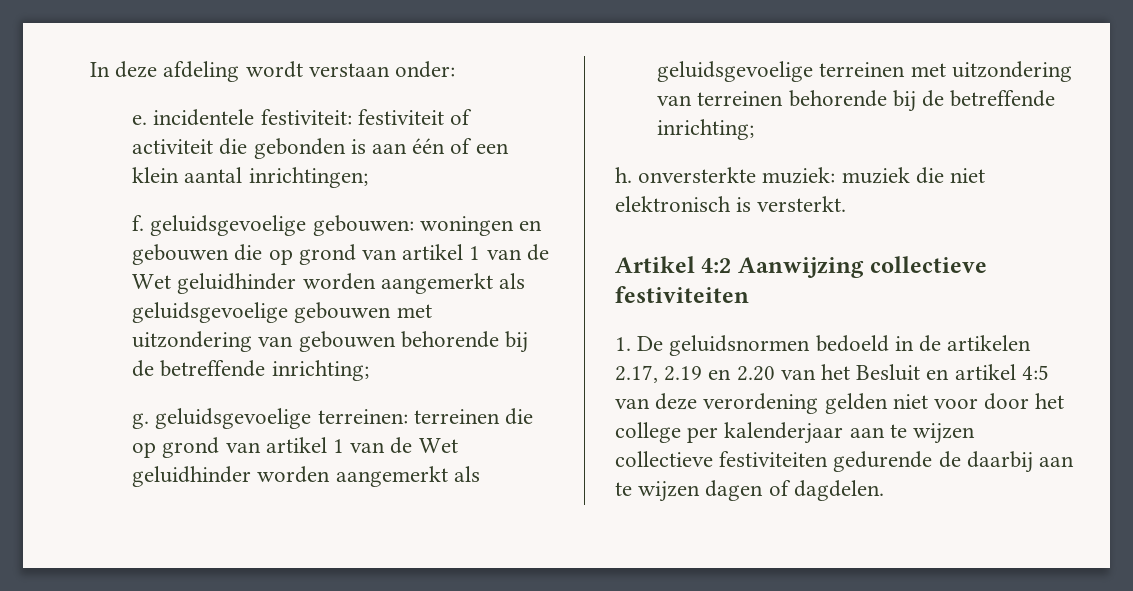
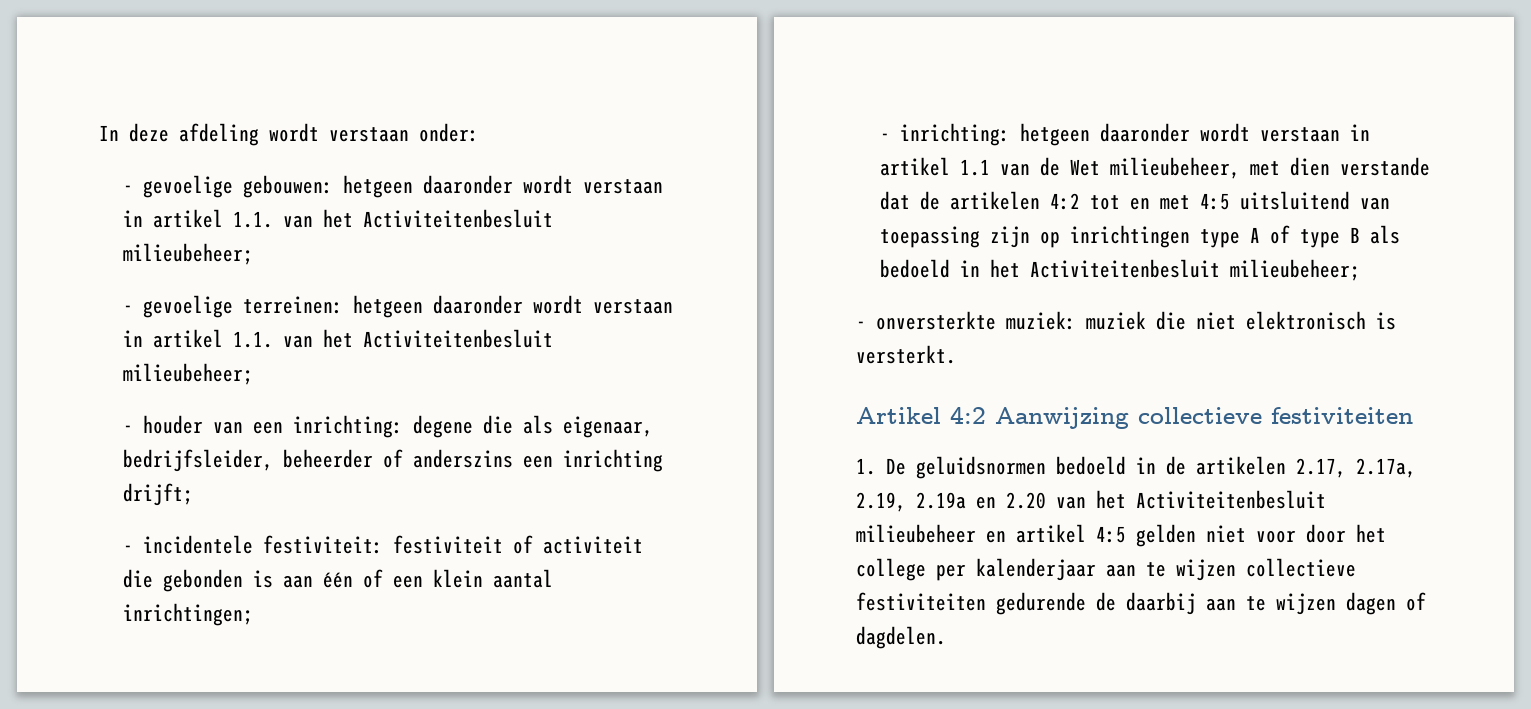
[132,115,148,125] e. -> [123,175,664,198] [123,209,554,228] [123,243,254,265] [123,295,674,318] [123,329,554,348] [123,363,254,385] [123,415,654,438] [123,449,664,472] [123,483,194,506] [123,545,134,553] - gevoelige gebouwen: hetgeen daaronder wordt verstaan in artikel 1.1. van het Activiteitenbesluit milieubeheer; // - gevoelige terreinen: hetgeen daaronder wordt verstaan in artikel 1.1. van het Activiteitenbesluit milieubeheer; // - houder van een inrichting: degene die als eigenaar, bedrijfsleider, beheerder of anderszins een inrichting drijft; // -
[132,215,543,236] [132,244,549,265] [132,273,526,294] [132,302,432,323] [132,331,529,353] [132,360,369,381] [132,408,534,429] [132,437,458,458] [132,466,480,487] [657,61,1072,82] [657,90,1056,112] [657,119,755,140] [615,167,632,183] f. geluidsgevoelige gebouwen: woningen en gebouwen die op grond van artikel 1 van de Wet geluidhinder worden aangemerkt als geluidsgevoelige gebouwen met uitzondering van gebouwen behorende bij de betreffende inrichting; // g. geluidsgevoelige terreinen: terreinen die op grond van artikel 1 van de Wet geluidhinder worden aangemerkt als geluidsgevoelige terreinen met uitzondering van terreinen behorende bij de betreffende inrichting; // h. -> [880,123,1371,146] [880,157,1431,179] [880,191,1391,210] [880,225,1401,248] [880,259,1361,281] [856,321,866,329] - inrichting: hetgeen daaronder wordt verstaan in artikel 1.1 van de Wet milieubeheer, met dien verstande dat de artikelen 4:2 tot en met 4:5 uitsluitend van toepassing zijn op inrichtingen type A of type B als bedoeld in het Activiteitenbesluit milieubeheer; // -
[664,366,703,381] 2.19 -> [1356,458,1416,478] [856,492,966,512] 2.17a, 2.19, 2.19a
[856,364,921,381] Besluit -> [1136,490,1326,509] [856,524,976,543] Activiteitenbesluit milieubeheer
[615,393,819,414] van deze verordening -> (1126, 534) none

